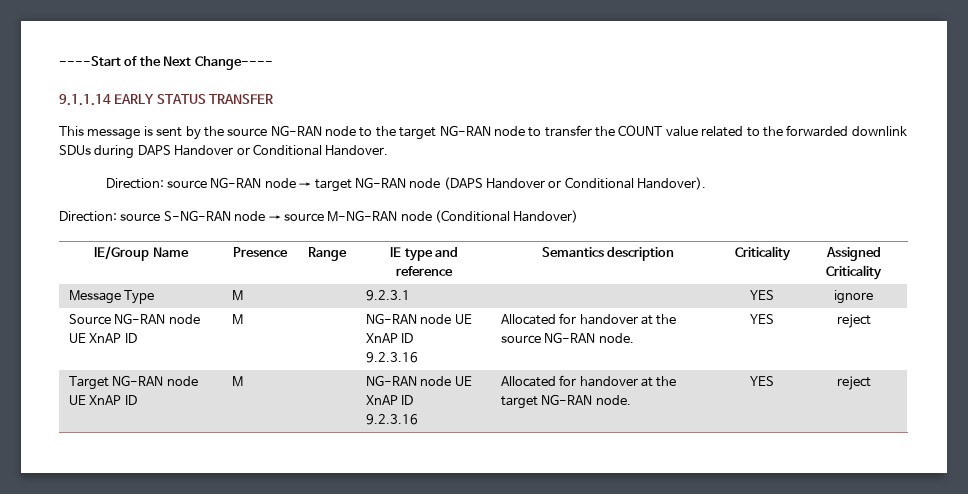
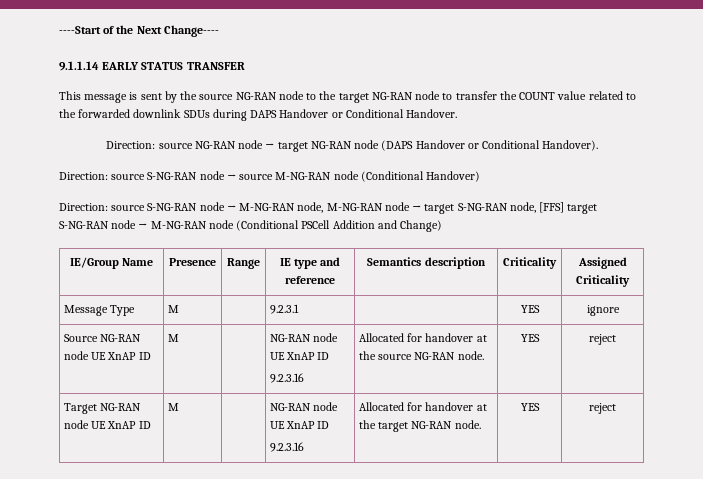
(579, 216) none -> [59,202,598,214] [59,220,443,232] // Direction: source S-NG-RAN node → M-NG-RAN node, M-NG-RAN node → target S-NG-RAN node, [FFS] target S-NG-RAN node → M-NG-RAN node (Conditional PSCell Addition and Change)

